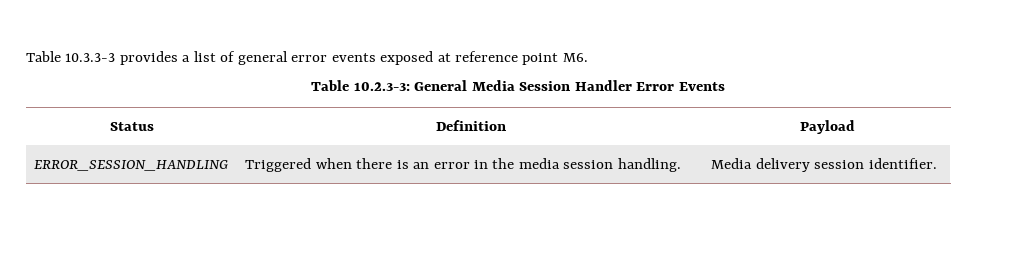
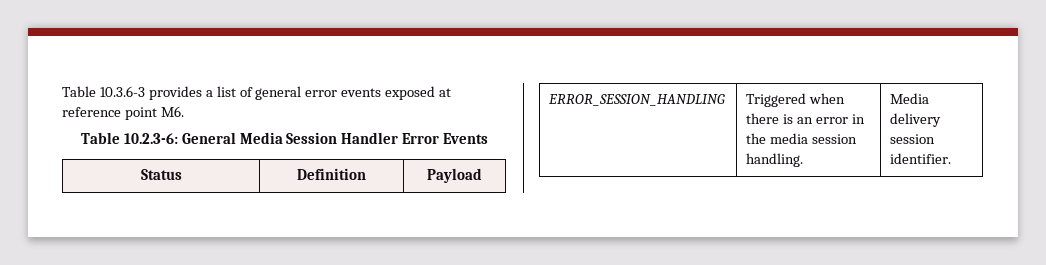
[26,51,116,62] Table 10.3.3-3 -> [62,86,145,97] Table 10.3.6-3
[353,82,410,91] 10.2.3-3: -> [123,133,178,144] 10.2.3-6:

